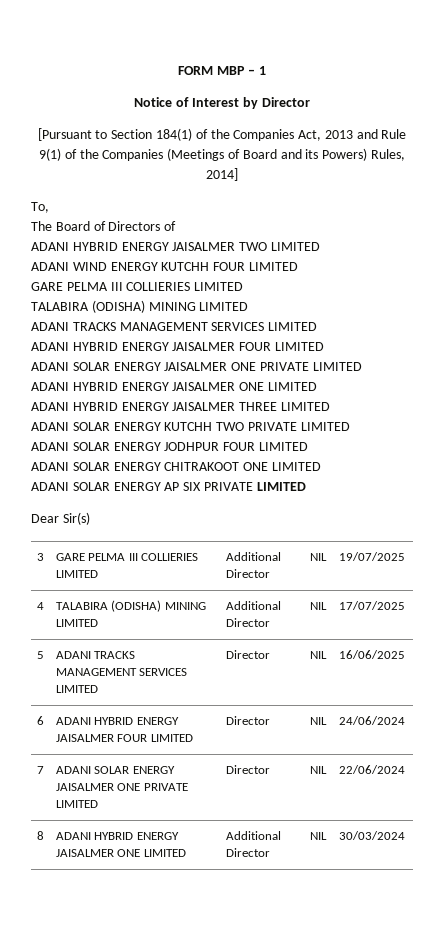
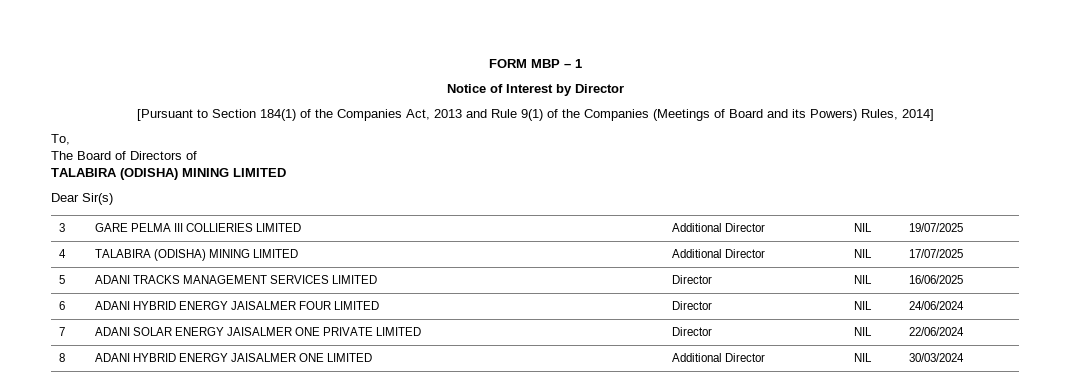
[31,242,320,251] [31,262,298,271] [31,282,244,291] [31,300,249,313] [31,322,318,331] [31,342,324,351] [31,362,362,371] [31,382,317,391] [31,402,330,411] [31,422,350,431] [31,442,308,451] [31,462,321,471] [31,482,253,491] ADANI HYBRID ENERGY JAISALMER TWO LIMITED // ADANI WIND ENERGY KUTCHH FOUR LIMITED // GARE PELMA III COLLIERIES LIMITED // TALABIRA (ODISHA) MINING LIMITED // ADANI TRACKS MANAGEMENT SERVICES LIMITED // ADANI HYBRID ENERGY JAISALMER FOUR LIMITED // ADANI SOLAR ENERGY JAISALMER ONE PRIVATE LIMITED // ADANI HYBRID ENERGY JAISALMER ONE LIMITED // ADANI HYBRID ENERGY JAISALMER THREE LIMITED // ADANI SOLAR ENERGY KUTCHH TWO PRIVATE LIMITED // ADANI SOLAR ENERGY JODHPUR FOUR LIMITED // ADANI SOLAR ENERGY CHITRAKOOT ONE LIMITED // ADANI SOLAR ENERGY AP SIX PRIVATE -> [51,168,229,180] TALABIRA (ODISHA) MINING

